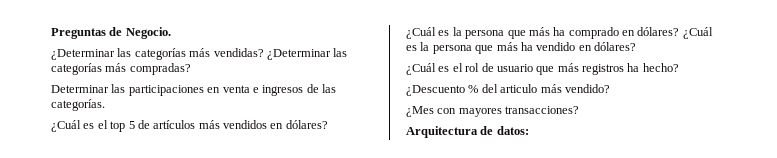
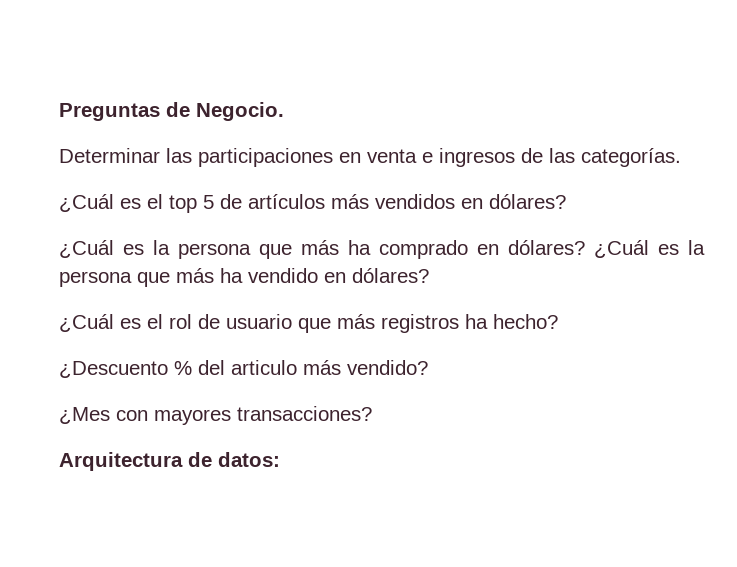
[51,48,348,60] [51,63,191,75] // ¿Determinar las categorías más vendidas? ¿Determinar las categorías más compradas? -> (284, 111) none

